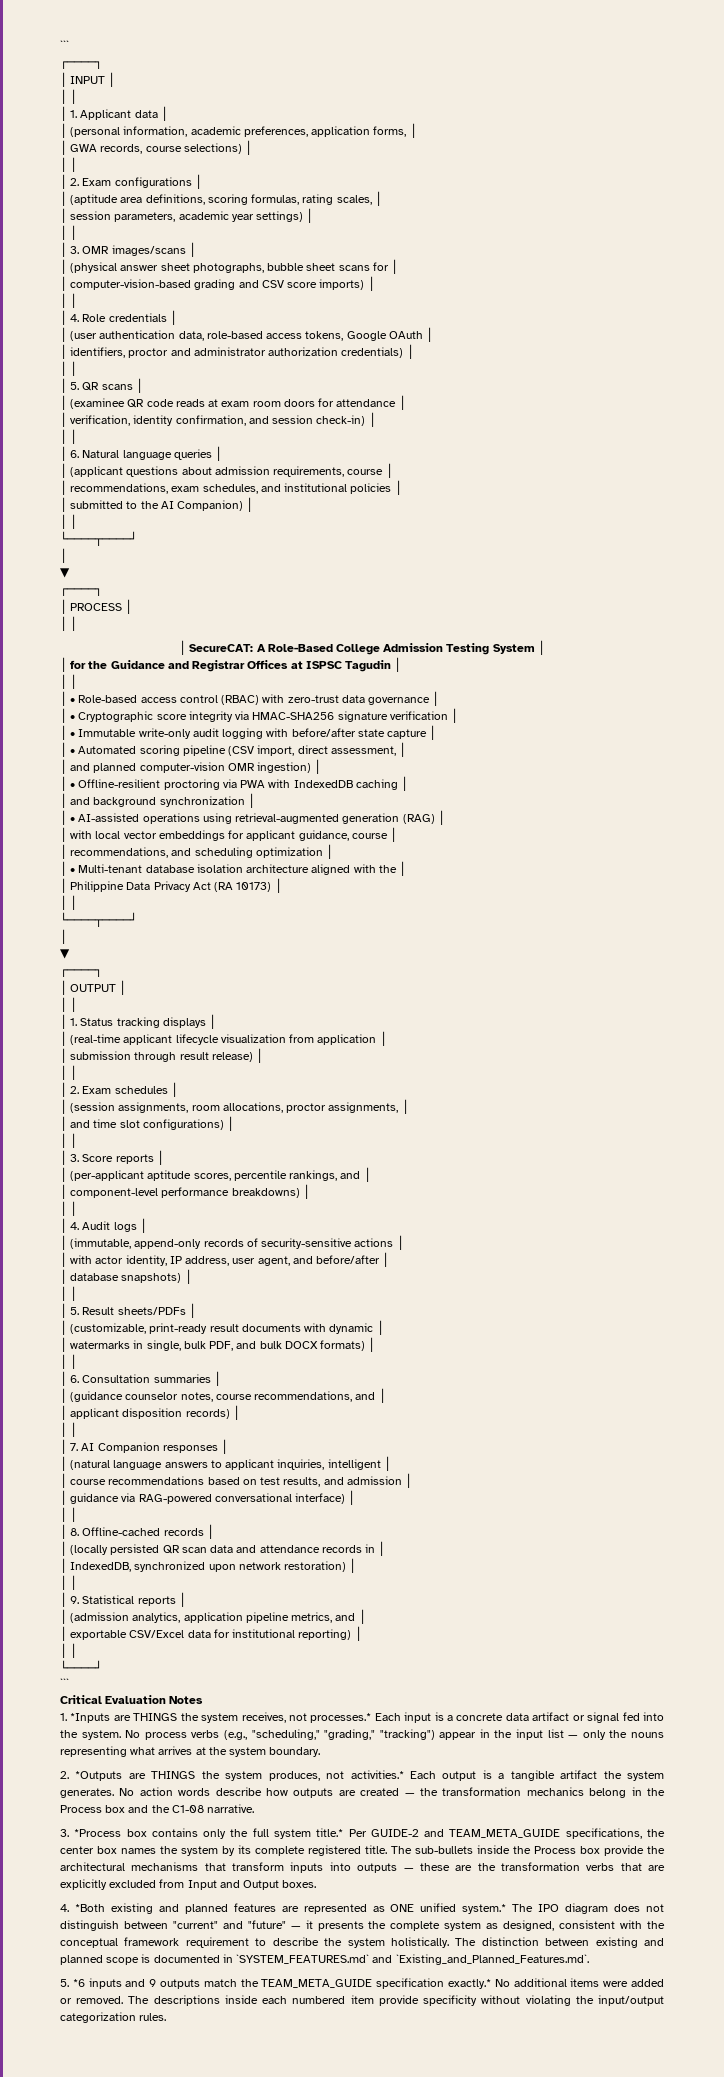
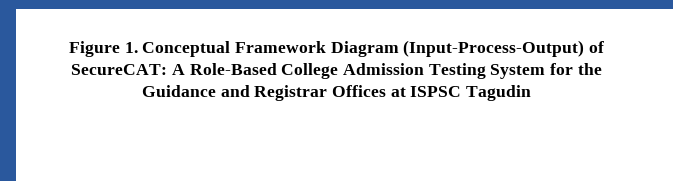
[60,40,69,49] [60,61,102,69] [60,72,116,87] [60,89,78,104] [60,106,168,121] [60,123,417,138] [60,140,253,155] [60,157,78,172] [60,174,202,189] [60,191,382,206] [60,208,314,223] [60,225,78,240] [60,242,196,257] [60,259,399,274] [60,276,375,291] [60,293,78,308] [60,310,177,325] [60,327,434,342] [60,344,414,359] [60,361,78,376] [60,378,143,393] [60,395,406,410] [60,412,376,427] [60,429,78,444] [60,446,223,461] [60,463,393,478] [60,480,402,495] [60,497,254,512] [60,514,78,529] [60,531,137,546] [60,548,67,563] [60,568,70,578] [60,588,102,596] [60,599,133,614] [60,616,78,631] [179,640,187,655] ``` // ┌────┐ // │ INPUT │ // │ │ // │ 1. Applicant data │ // │ (personal information, academic preferences, application forms, │ // │ GWA records, course selections) │ // │ │ // │ 2. Exam configurations │ // │ (aptitude area definitions, scoring formulas, rating scales, │ // │ session parameters, academic year settings) │ // │ │ // │ 3. OMR images/scans │ // │ (physical answer sheet photographs, bubble sheet scans for │ // │ computer-vision-based grading and CSV score imports) │ // │ │ // │ 4. Role credentials │ // │ (user authentication data, role-based access tokens, Google OAuth │ // │ identifiers, proctor and administrator authorization credentials) │ // │ │ // │ 5. QR scans │ // │ (examinee QR code reads at exam room doors for attendance │ // │ verification, identity confirmation, and session check-in) │ // │ │ // │ 6. Natural language queries │ // │ (applicant questions about admission requirements, course │ // │ recommendations, exam schedules, and institutional policies │ // │ submitted to the AI Companion) │ // │ │ // └────┬────┘ // │ // ▼ // ┌────┐ // │ PROCESS │ // │ │ // │ -> [68,40,605,57] Figure 1. Conceptual Framework Diagram (Input-Process-Output) of
[537,640,545,655] [60,657,67,672] │ // │ -> (546, 71) none
[394,657,402,672] [60,674,78,689] [60,691,440,706] [60,708,459,723] [60,725,437,740] [60,742,407,757] [60,759,322,774] [60,776,409,791] [60,793,255,808] [60,810,445,825] [60,827,398,842] [60,844,334,859] [60,861,407,876] [60,878,282,893] [60,895,78,910] [60,912,137,927] [60,929,67,944] [60,949,70,959] [60,969,102,977] [60,980,127,995] [60,997,78,1012] [60,1014,217,1029] [60,1031,387,1046] [60,1048,264,1063] [60,1065,78,1080] [60,1082,178,1097] [60,1099,409,1114] [60,1116,235,1131] [60,1133,78,1148] [60,1150,164,1165] [60,1167,371,1182] [60,1184,310,1199] [60,1201,78,1216] [60,1218,147,1233] [60,1235,404,1250] [60,1252,390,1267] [60,1269,192,1284] [60,1286,78,1301] [60,1303,196,1318] [60,1320,384,1335] [60,1337,376,1352] [60,1354,78,1369] [60,1371,221,1386] [60,1388,386,1403] [60,1405,240,1420] [60,1422,78,1437] [60,1439,229,1454] [60,1456,391,1471] [60,1473,413,1488] [60,1490,356,1505] [60,1507,78,1522] [60,1524,214,1539] [60,1541,386,1556] [60,1558,357,1573] [60,1575,78,1590] [60,1592,186,1607] [60,1609,366,1624] [60,1626,362,1641] [60,1643,78,1658] [60,1660,102,1672] [60,1678,69,1687] [60,1695,204,1704] [60,1712,664,1723] [60,1729,664,1740] [60,1746,321,1757] [60,1770,664,1781] [60,1787,665,1798] [60,1804,255,1813] [60,1828,665,1839] [60,1845,665,1856] [60,1862,665,1873] [60,1879,317,1890] [60,1903,664,1914] [60,1920,665,1931] [60,1937,664,1948] [60,1954,589,1965] [60,1978,664,1989] [60,1995,664,2006] [60,2012,167,2023] │ // │ │ // │ • Role-based access control (RBAC) with zero-trust data governance │ // │ • Cryptographic score integrity via HMAC-SHA256 signature verification │ // │ • Immutable write-only audit logging with before/after state capture │ // │ • Automated scoring pipeline (CSV import, direct assessment, │ // │ and planned computer-vision OMR ingestion) │ // │ • Offline-resilient proctoring via PWA with IndexedDB caching │ // │ and background synchronization │ // │ • AI-assisted operations using retrieval-augmented generation (RAG) │ // │ with local vector embeddings for applicant guidance, course │ // │ recommendations, and scheduling optimization │ // │ • Multi-tenant database isolation architecture aligned with the │ // │ Philippine Data Privacy Act (RA 10173) │ // │ │ // └────┬────┘ // │ // ▼ // ┌────┐ // │ OUTPUT │ // │ │ // │ 1. Status tracking displays │ // │ (real-time applicant lifecycle visualization from application │ // │ submission through result release) │ // │ │ // │ 2. Exam schedules │ // │ (session assignments, room allocations, proctor assignments, │ // │ and time slot configurations) │ // │ │ // │ 3. Score reports │ // │ (per-applicant aptitude scores, percentile rankings, and │ // │ component-level performance breakdowns) │ // │ │ // │ 4. Audit logs │ // │ (immutable, append-only records of security-sensitive actions │ // │ with actor identity, IP address, user agent, and before/after │ // │ database snapshots) │ // │ │ // │ 5. Result sheets/PDFs │ // │ (customizable, print-ready result documents with dynamic │ // │ watermarks in single, bulk PDF, and bulk DOCX formats) │ // │ │ // │ 6. Consultation summaries │ // │ (guidance counselor notes, course recommendations, and │ // │ applicant disposition records) │ // │ │ // │ 7. AI Companion responses │ // │ (natural language answers to applicant inquiries, intelligent │ // │ course recommendations based on test results, and admission │ // │ guidance via RAG-powered conversational interface) │ // │ │ // │ 8. Offline-cached records │ // │ (locally persisted QR scan data and attendance records in │ // │ IndexedDB, synchronized upon network restoration) │ // │ │ // │ 9. Statistical reports │ // │ (admission analytics, application pipeline metrics, and │ // │ exportable CSV/Excel data for institutional reporting) │ // │ │ // └────┘ // ``` // Critical Evaluation Notes // 1. *Inputs are THINGS the system receives, not processes.* Each input is a concrete data artifact or signal fed into the system. No process verbs (e.g., "scheduling," "grading," "tracking") appear in the input list — only the nouns representing what arrives at the system boundary. // 2. *Outputs are THINGS the system produces, not activities.* Each output is a tangible artifact the system generates. No action words describe how outputs are created — the transformation mechanics belong in the Process box and the C1-08 narrative. // 3. *Process box contains only the full system title.* Per GUIDE-2 and TEAM_META_GUIDE specifications, the center box names the system by its complete registered title. The sub-bullets inside the Process box provide the architectural mechanisms that transform inputs into outputs — these are the transformation verbs that are explicitly excluded from Input and Output boxes. // 4. *Both existing and planned features are represented as ONE unified system.* The IPO diagram does not distinguish between "current" and "future" — it presents the complete system as designed, consistent with the conceptual framework requirement to describe the system holistically. The distinction between existing and planned scope is documented in `SYSTEM_FEATURES.md` and `Existing_and_Planned_Features.md`. // 5. *6 inputs and 9 outputs match the TEAM_META_GUIDE specification exactly.* No additional items were added or removed. The descriptions inside each numbered item provide specificity without violating the input/output categorization rules. -> (532, 93) none

